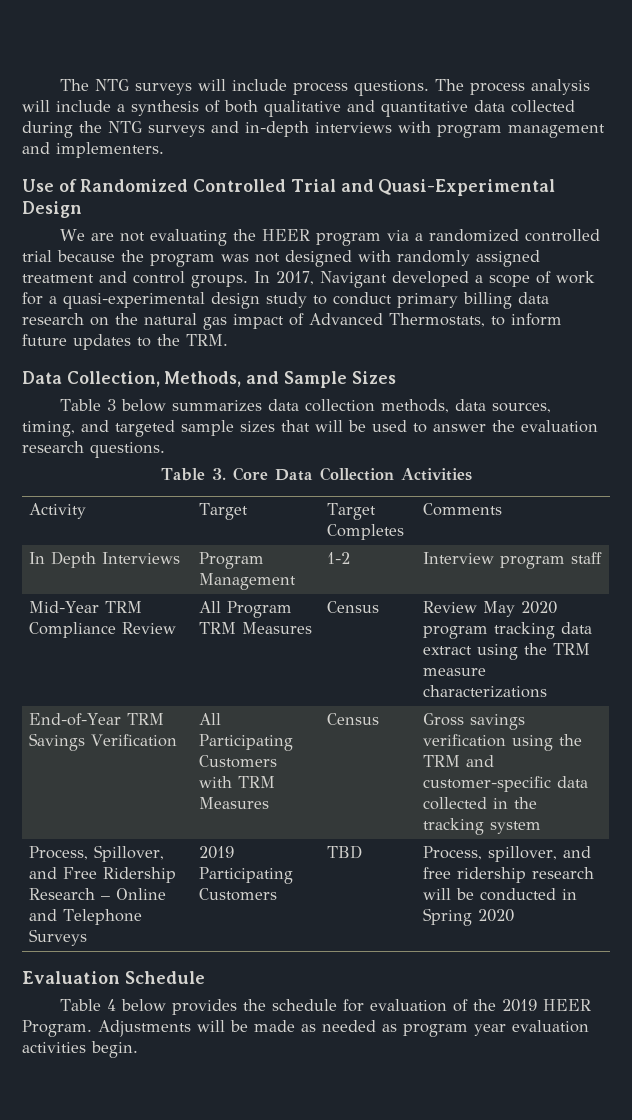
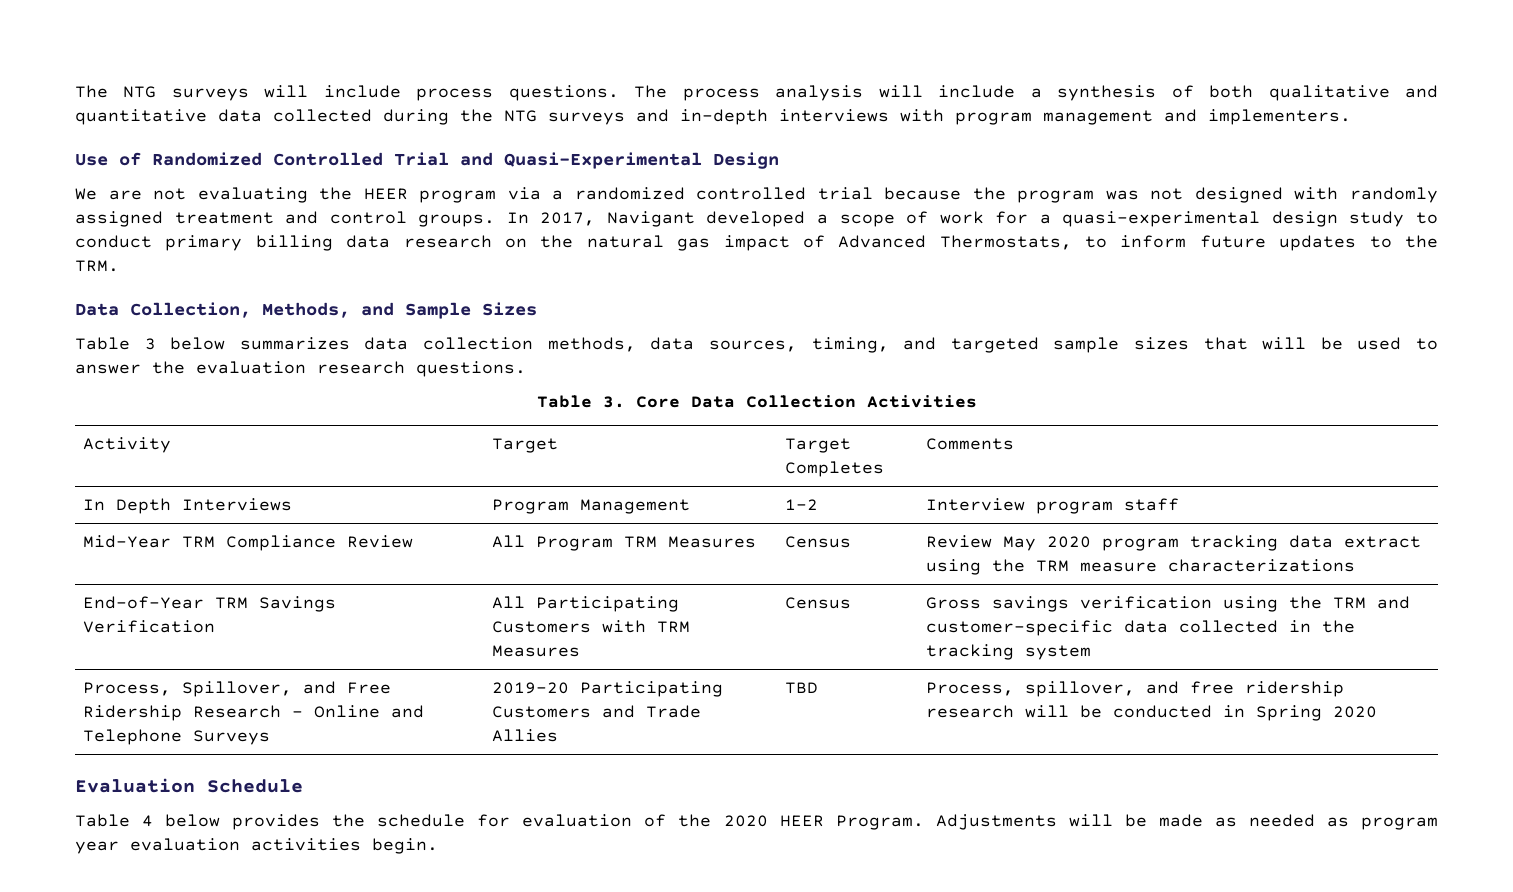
[198,846,234,859] [198,867,293,884] [198,888,277,901] 2019 Participating Customers -> [491,681,723,697] [491,705,701,718] [491,729,558,742] 2019-20 Participating Customers and Trade Allies
[502,999,538,1012] 2019 -> [723,815,768,827] 2020

